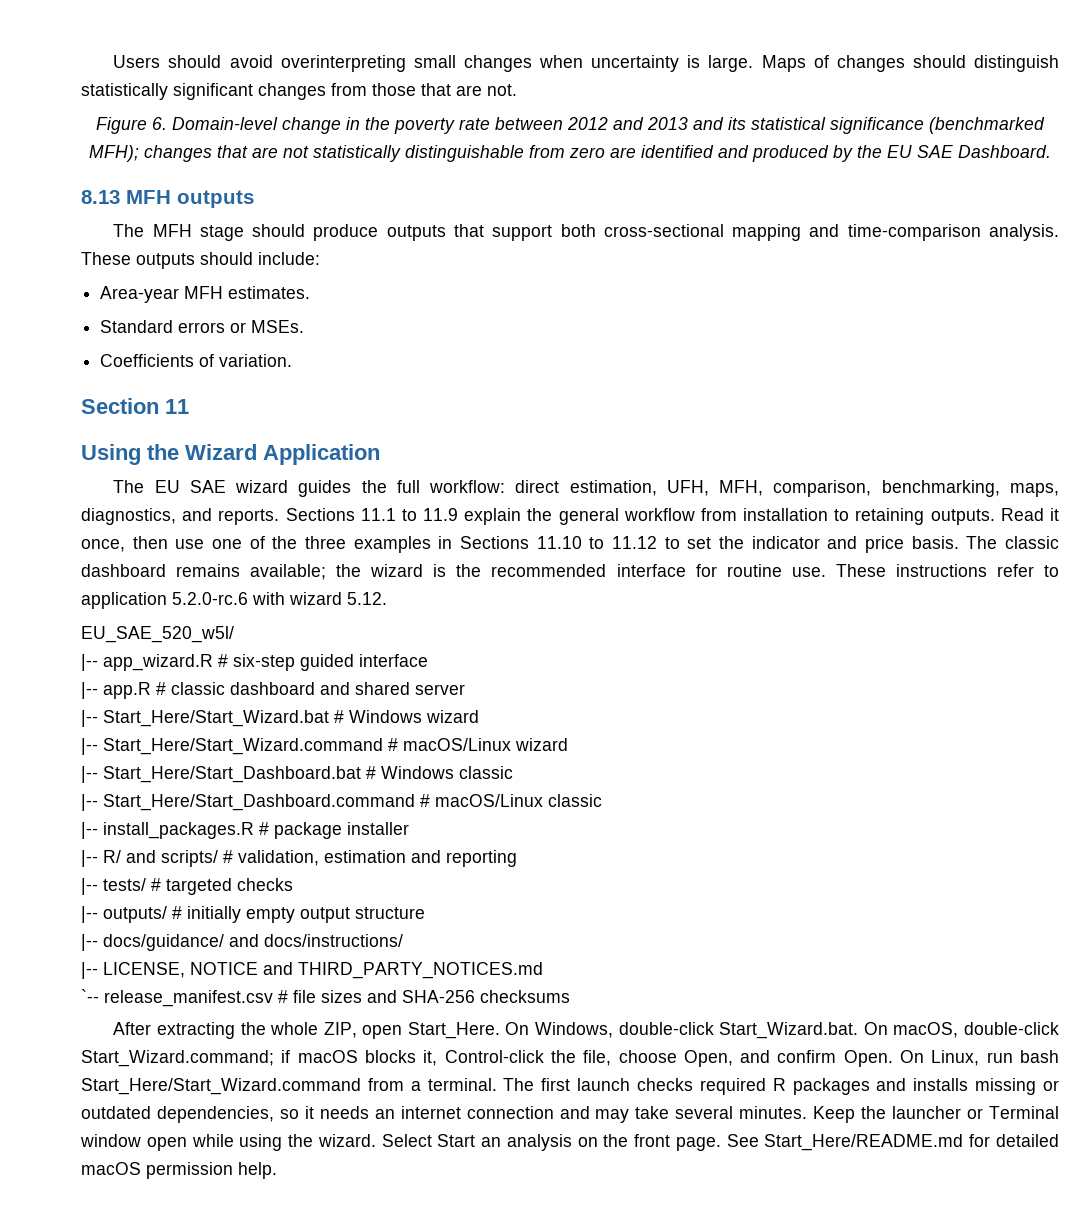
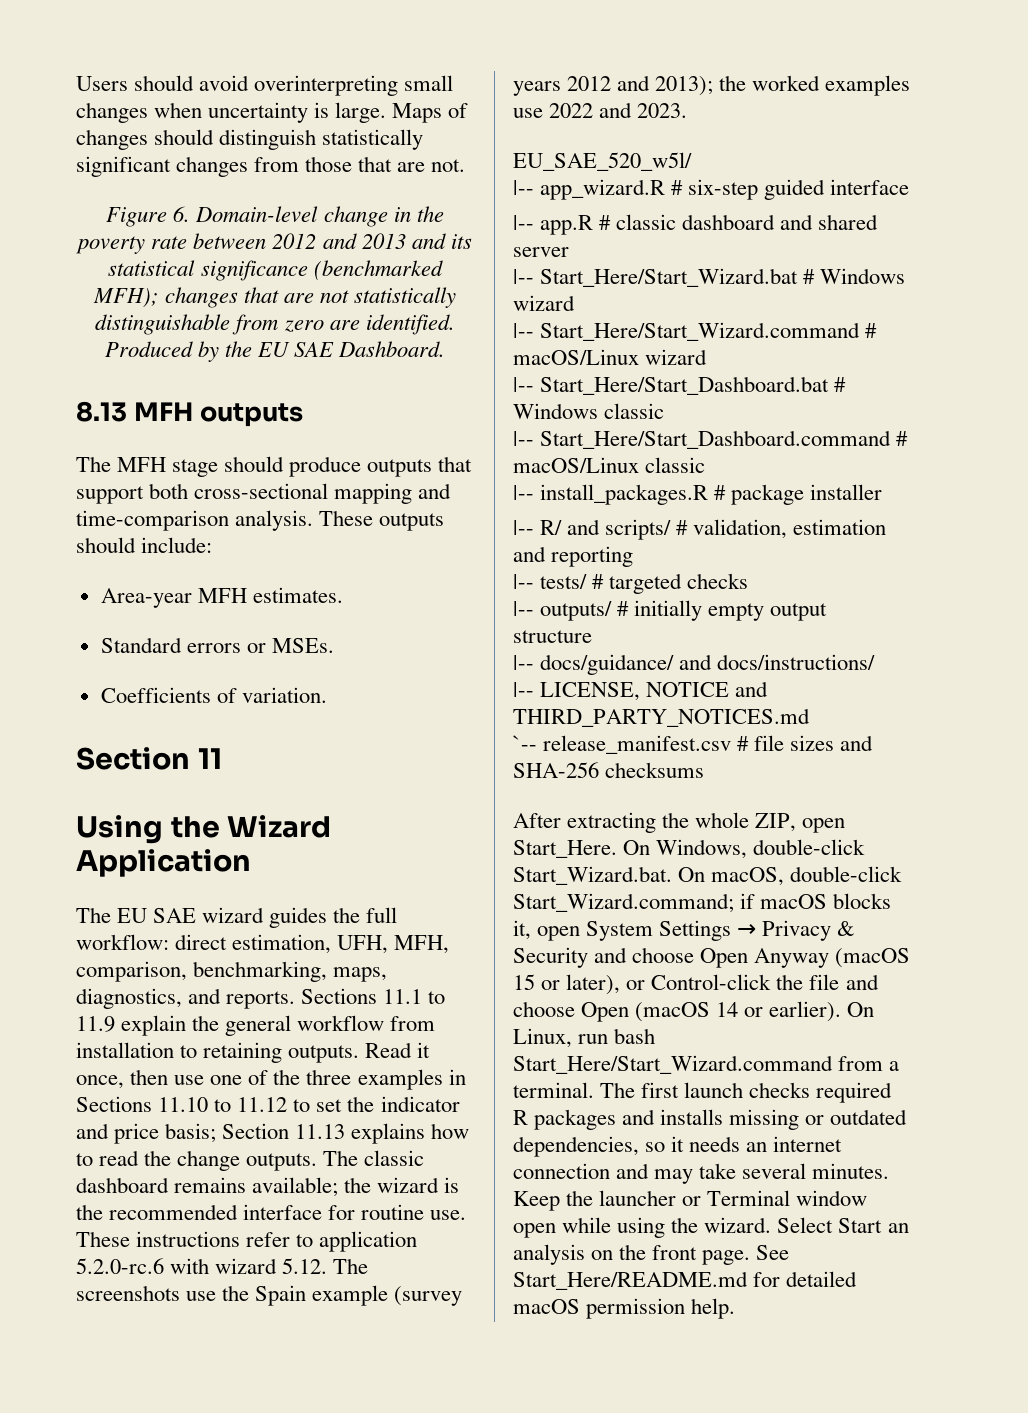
[641,145,829,162] identified and produced -> [365,314,455,335] [104,341,193,357] identified. Produced
[911,536,959,549] basis. -> [165,1123,470,1144] [76,1150,318,1171] basis; Section 11.13 explains how to read the change outputs.
(387, 598) none -> [333,1258,369,1274] [76,1285,463,1306] [513,75,911,96] [513,102,688,118] The screenshots use the Spain example (survey years 2012 and 2013); the worked examples use 2022 and 2023.
[444,1050,893,1067] Control-click the file, choose Open, and confirm Open. -> [537,920,856,941] [513,947,911,968] [513,974,879,995] [513,1001,842,1022] open System Settings → Privacy & Security and choose Open Anyway (macOS 15 or later), or Control-click the file and choose Open (macOS 14 or earlier).

